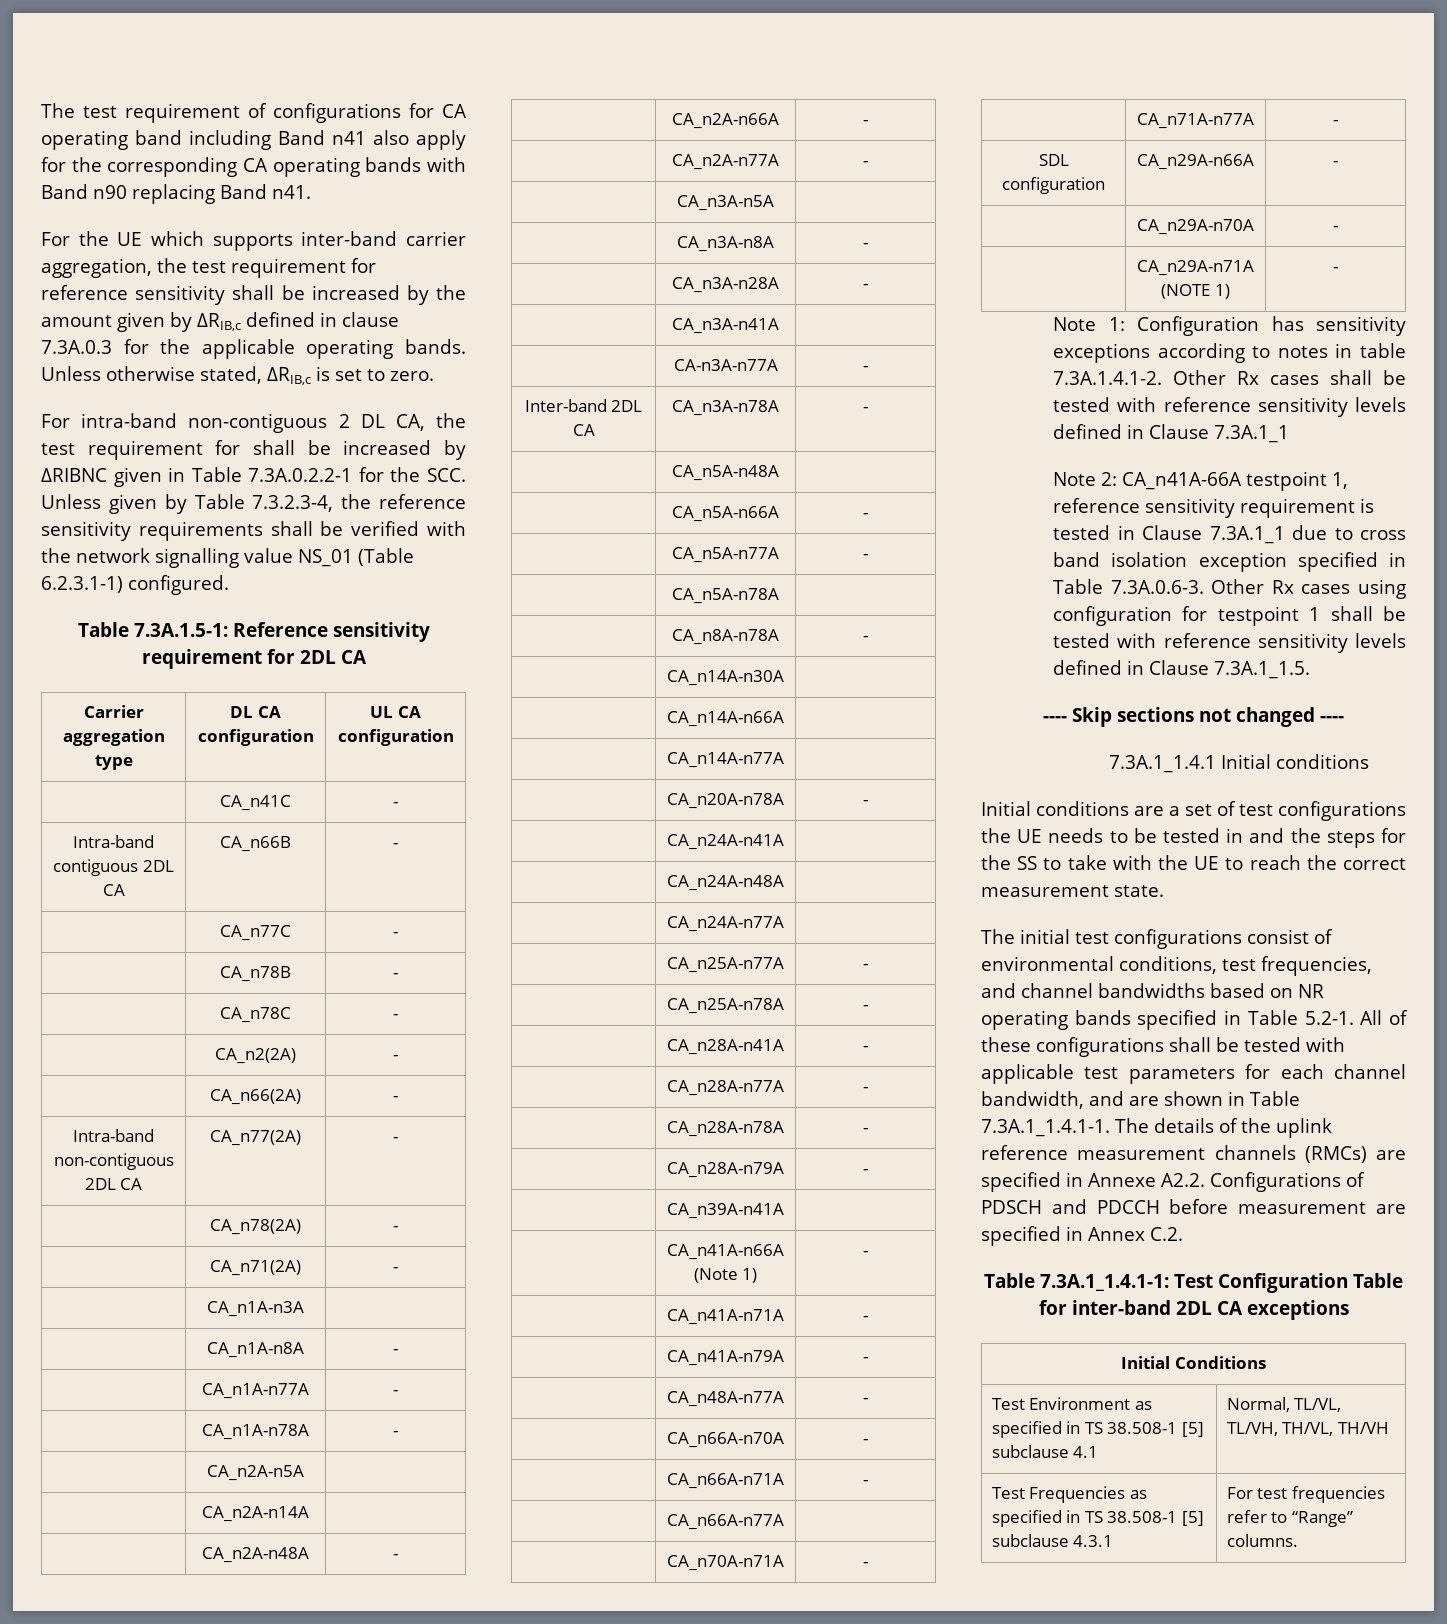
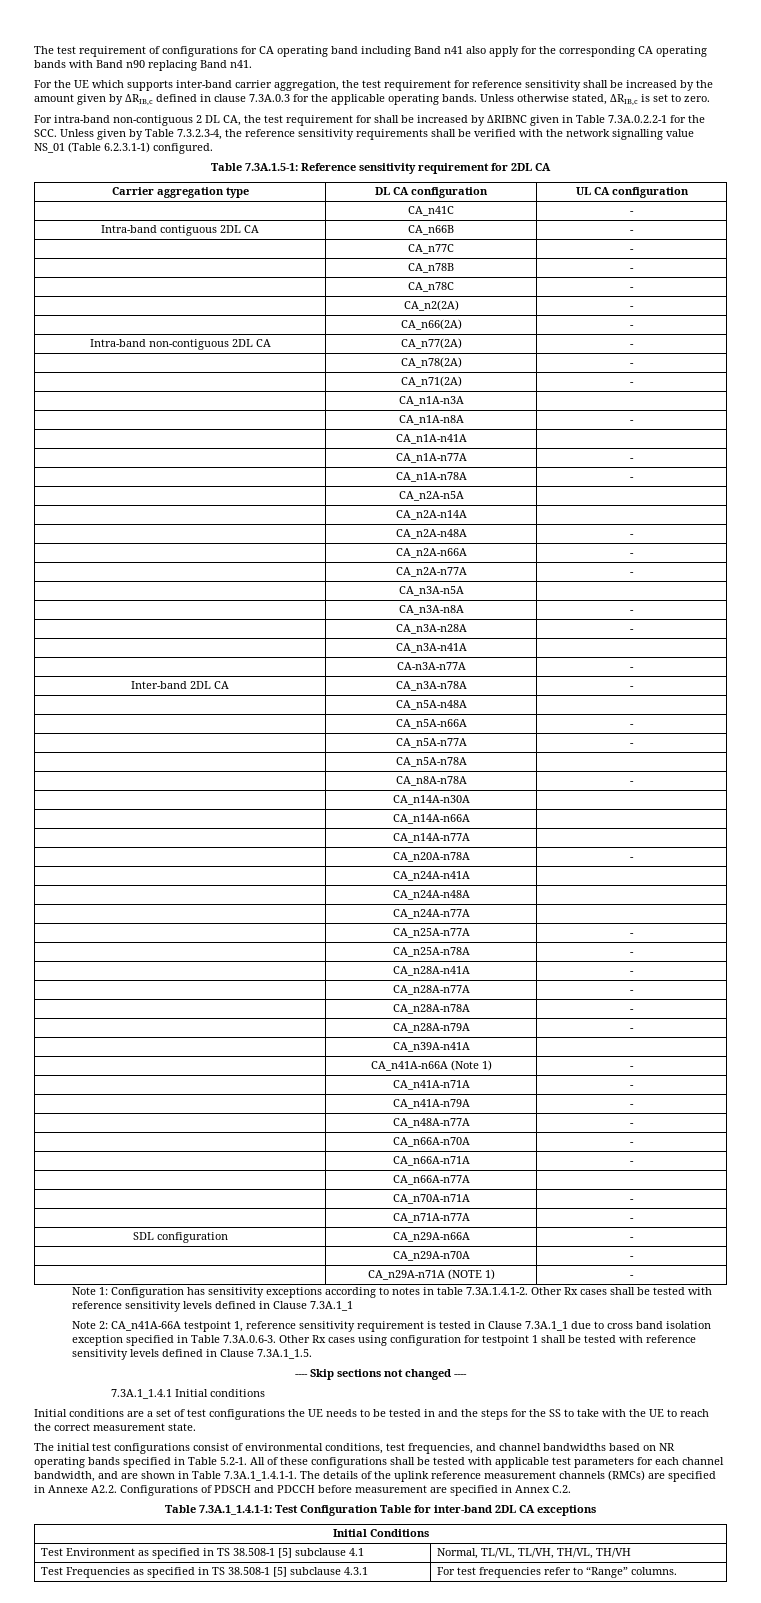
(398, 1351) none -> [395,434,467,444] // | CA_n1A-n41A |

